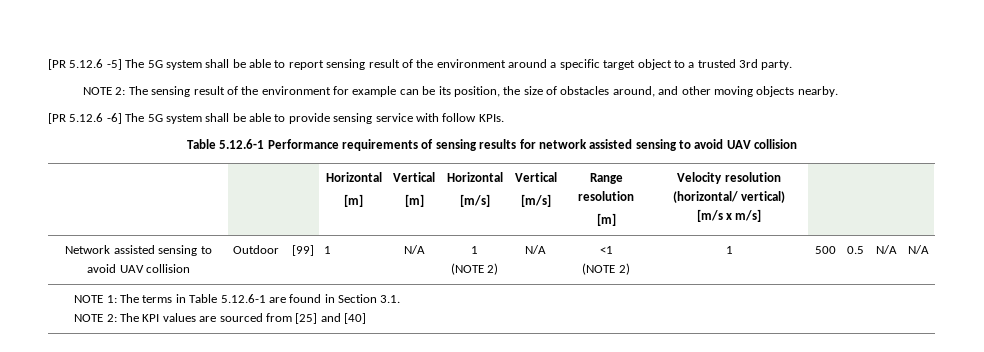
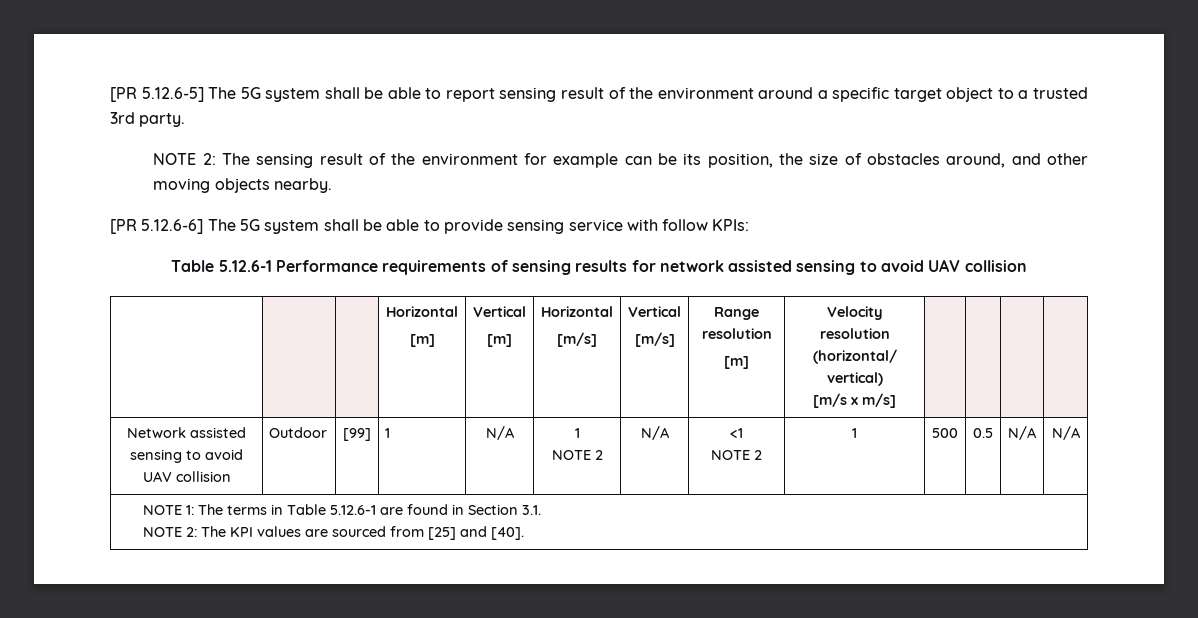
[48,59,122,70] [PR 5.12.6 -5] -> [110,87,204,102] [PR 5.12.6-5]
[69,113,122,124] 5.12.6 -6] -> [141,219,204,234] 5.12.6-6]
[478,114,504,122] KPIs. -> [712,219,750,231] KPIs:
[450,263,499,275] (NOTE 2) -> [551,450,603,460] NOTE 2
[582,263,630,275] (NOTE 2) -> [711,450,762,460] NOTE 2
[344,313,367,324] [40] -> [491,527,525,540] [40].

